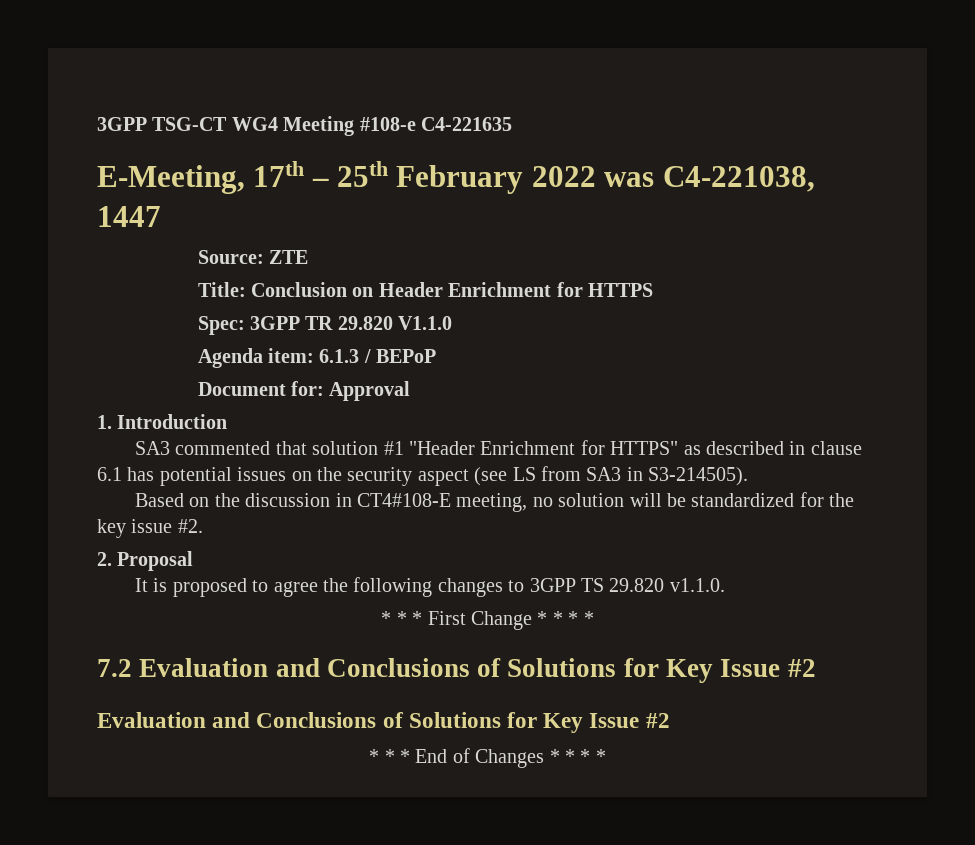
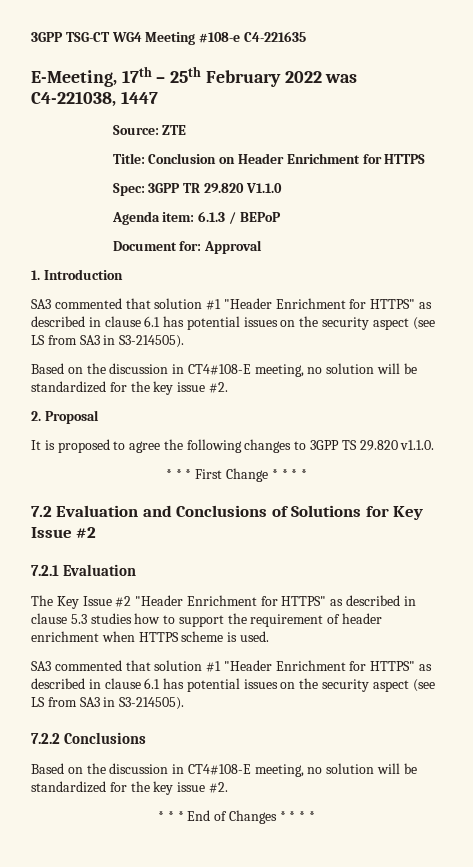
[97,712,670,733] Evaluation and Conclusions of Solutions for Key Issue #2 -> [31,564,137,576] [31,595,416,609] [31,613,383,627] [31,631,269,642] [31,660,433,672] [31,678,435,692] [31,697,185,710] [31,732,147,744] [31,763,417,777] [31,781,228,795] 7.2.1 Evaluation // The Key Issue #2 "Header Enrichment for HTTPS" as described in clause 5.3 studies how to support the requirement of header enrichment when HTTPS scheme is used. // SA3 commented that solution #1 "Header Enrichment for HTTPS" as described in clause 6.1 has potential issues on the security aspect (see LS from SA3 in S3-214505). // 7.2.2 Conclusions // Based on the discussion in CT4#108-E meeting, no solution will be standardized for the key issue #2.

